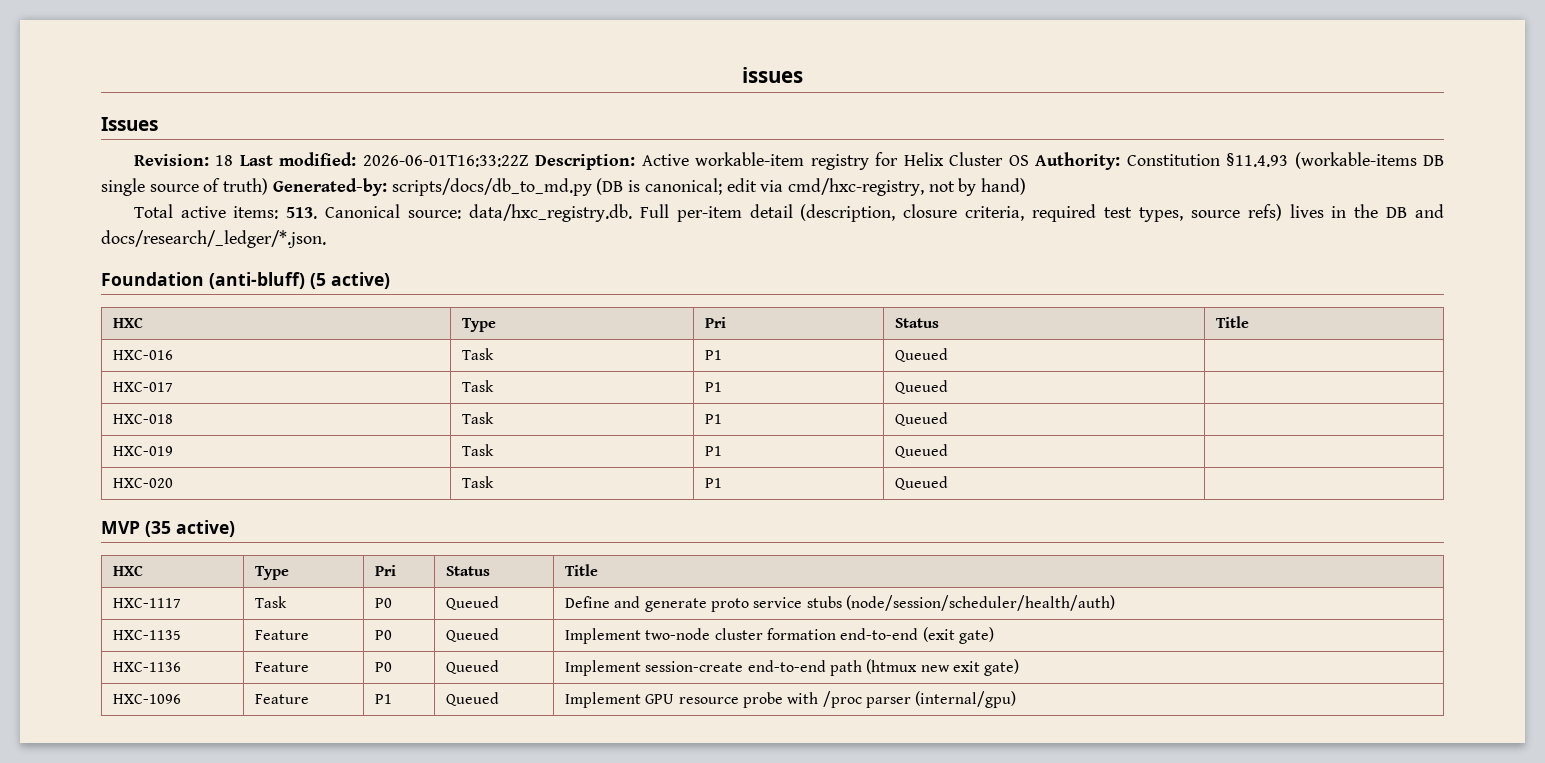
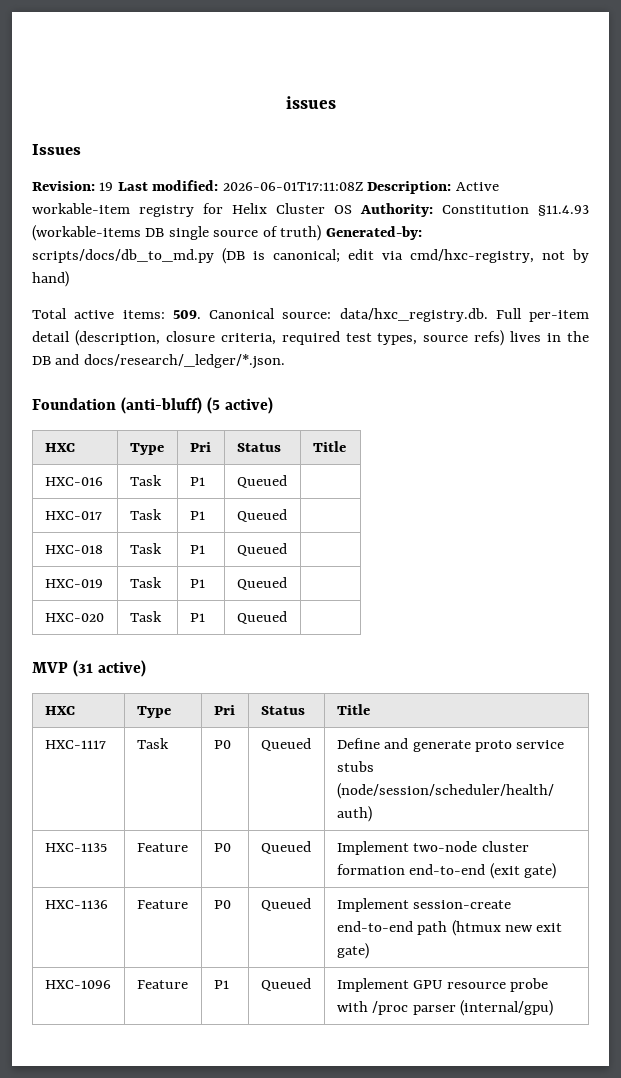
[215,155,234,166] 18 -> [99,182,114,191] 19
[362,155,529,167] 2026-06-01T16:33:22Z -> [222,182,363,191] 2026-06-01T17:11:08Z
[286,207,318,219] 513. -> [172,310,201,319] 509.
[145,521,171,537] (35 -> [72,660,93,677] (31

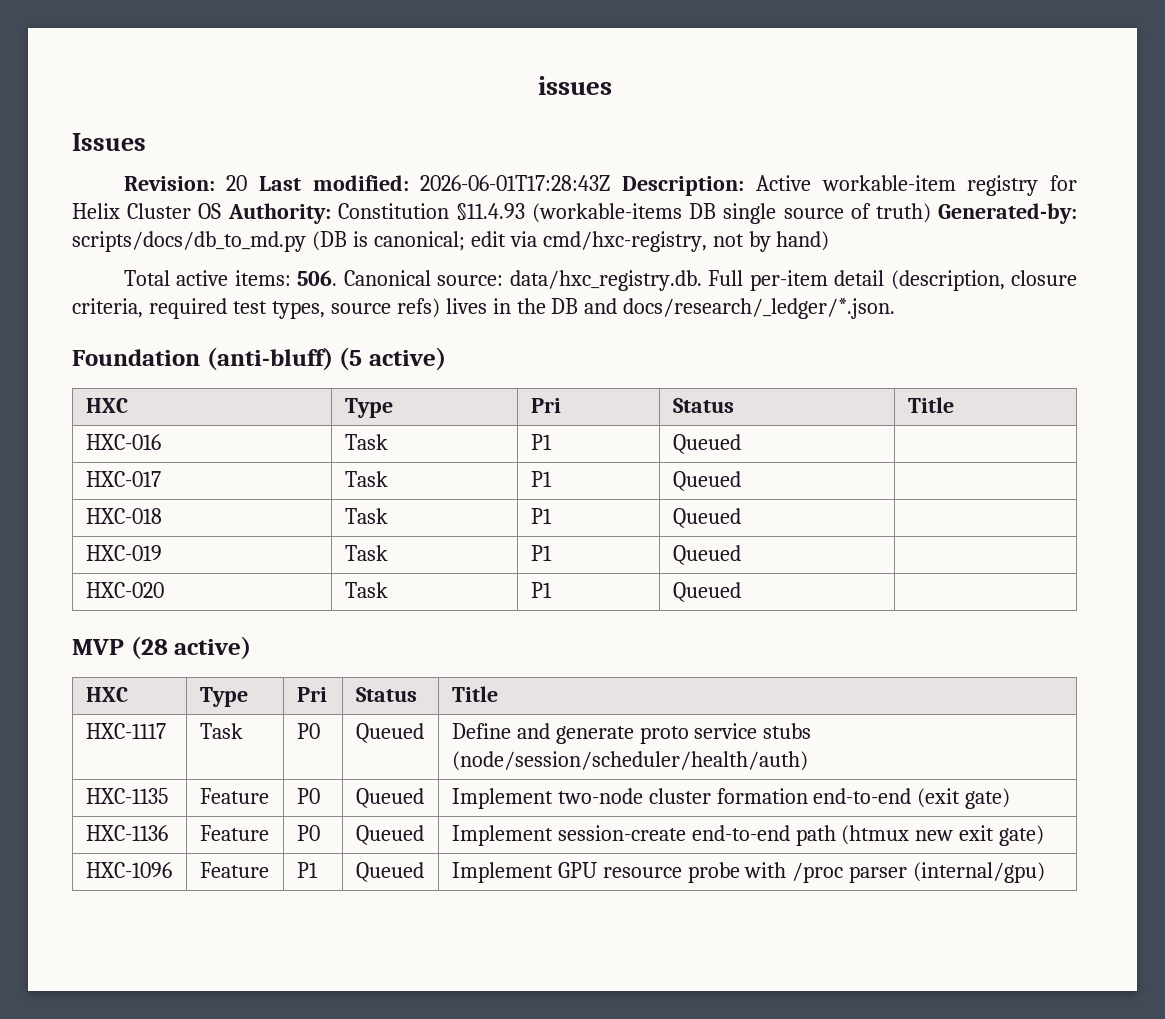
[99,182,114,191] 19 -> [226,175,248,191] 20
[222,182,363,191] 2026-06-01T17:11:08Z -> [420,175,611,191] 2026-06-01T17:28:43Z
[172,310,201,319] 509. -> [297,270,338,286] 506.
[72,660,93,677] (31 -> [130,636,168,660] (28

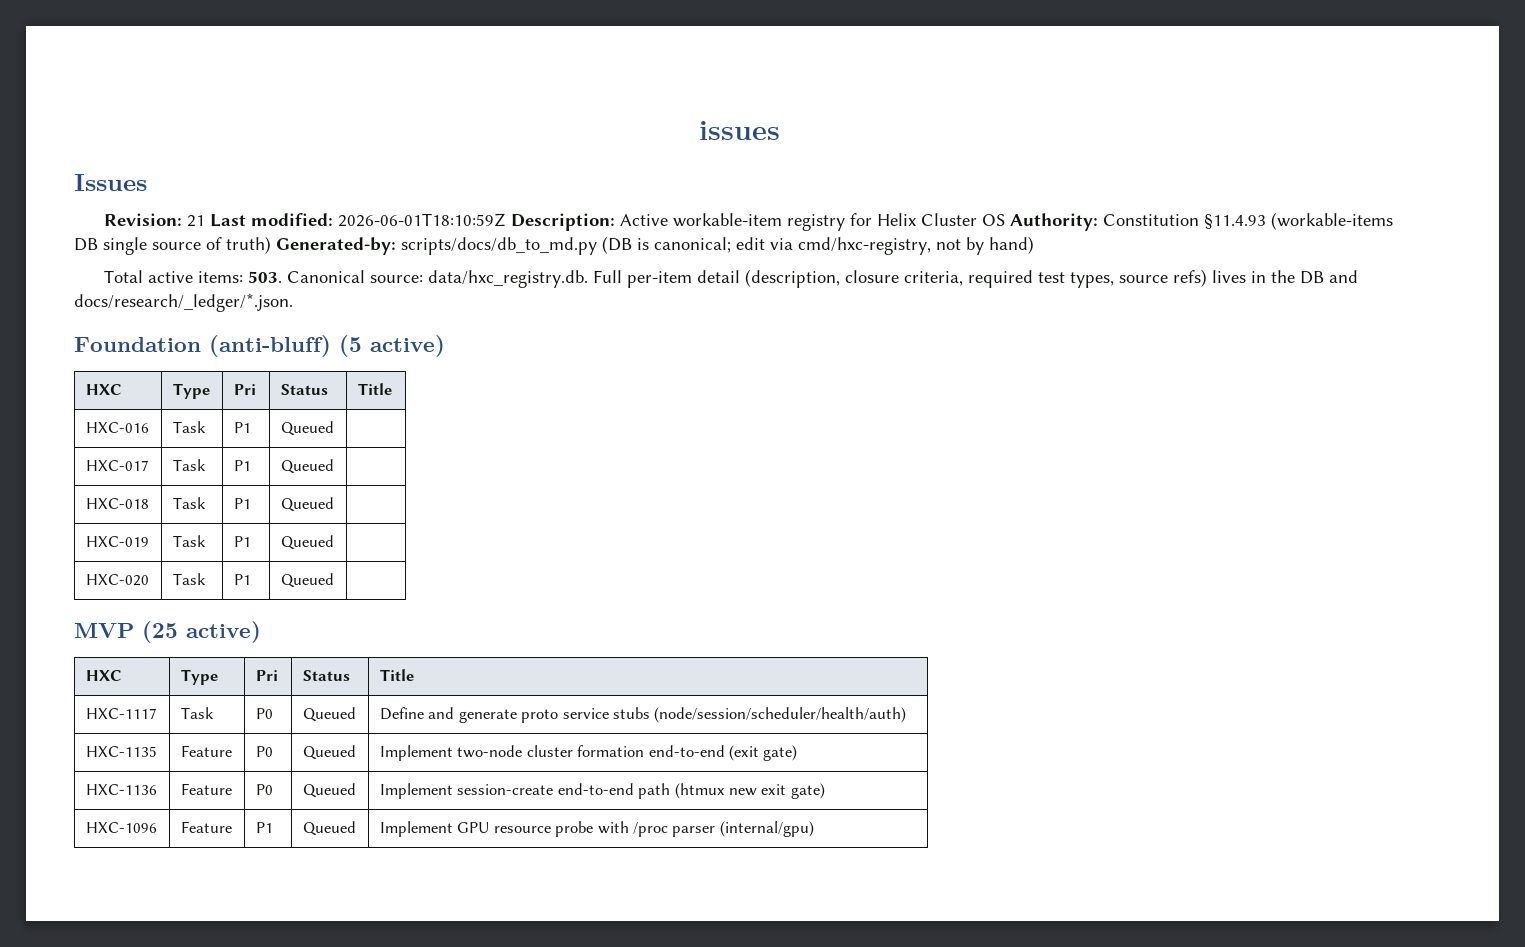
[226,175,248,191] 20 -> [187,215,206,227] 21
[420,175,611,191] 2026-06-01T17:28:43Z -> [338,213,507,227] 2026-06-01T18:10:59Z
[297,270,338,286] 506. -> [248,271,283,283] 503.
[130,636,168,660] (28 -> [142,621,178,643] (25

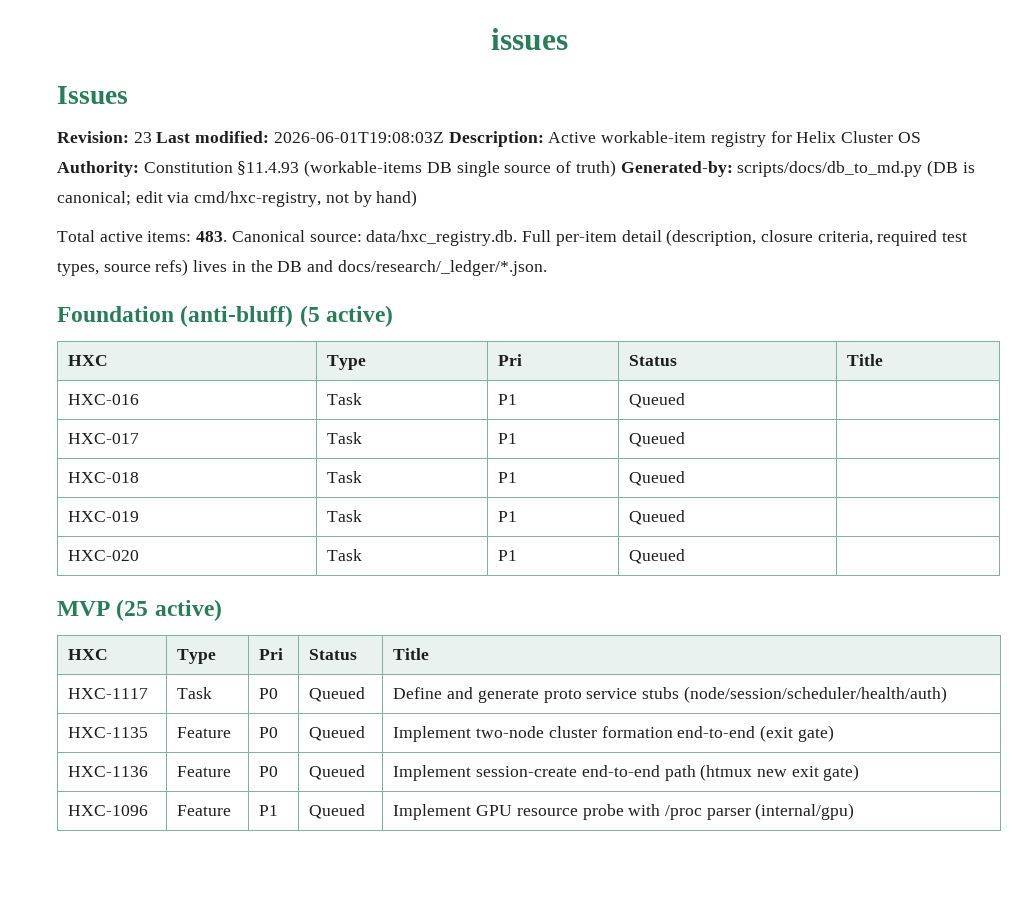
[187,215,206,227] 21 -> [133,132,152,143] 23
[338,213,507,227] 2026-06-01T18:10:59Z -> [273,132,444,143] 2026-06-01T19:08:03Z
[248,271,283,283] 503. -> [196,231,228,242] 483.

